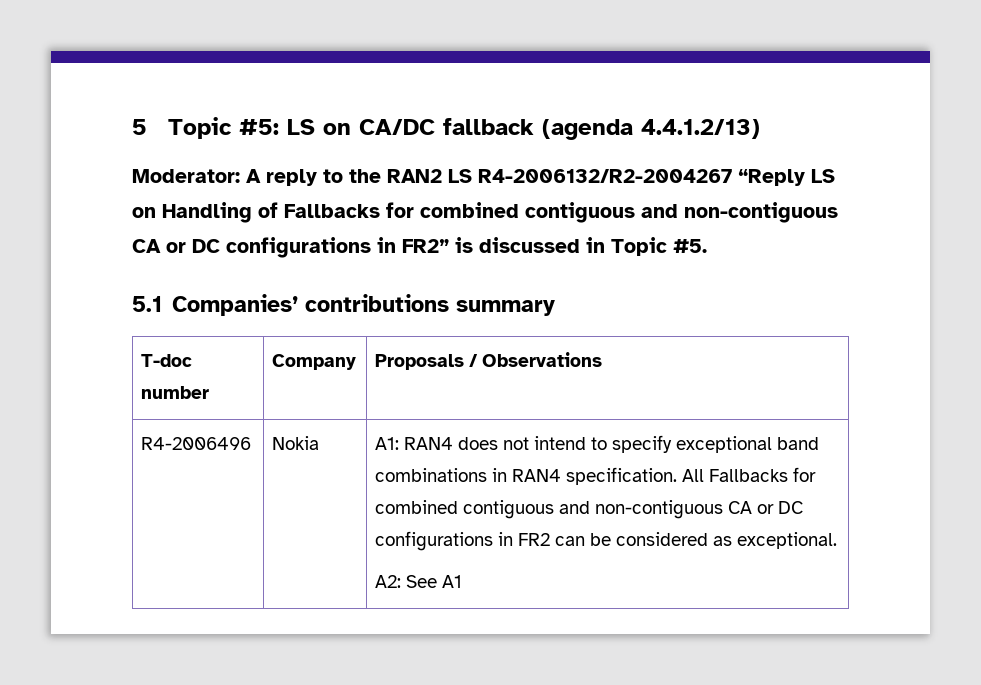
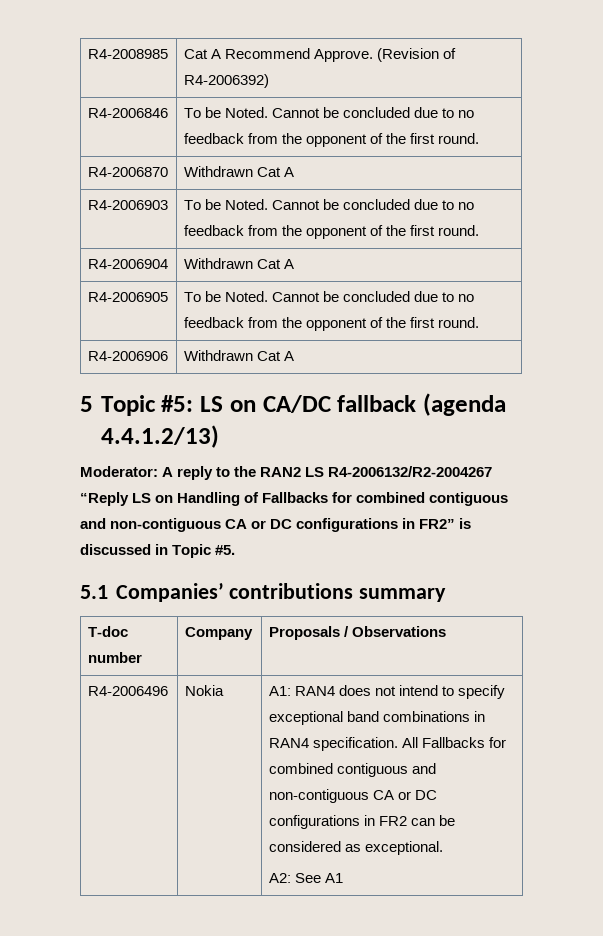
(132, 127) none -> [87,49,168,59] [183,48,457,62] [183,74,269,88] [87,108,168,118] [183,107,475,118] [183,133,480,147] [87,167,168,177] [183,166,295,177] [87,200,168,210] [183,199,475,210] [183,225,480,239] [87,259,168,269] [183,258,295,269] [87,292,168,302] [183,291,475,302] [183,317,480,331] [87,351,168,361] [183,350,295,361] R4-2008985 | Cat A Recommend Approve. (Revision of R4-2006392) // R4-2006846 | To be Noted. Cannot be concluded due to no feedback from the opponent of the first round. // R4-2006870 | Withdrawn Cat A // R4-2006903 | To be Noted. Cannot be concluded due to no feedback from the opponent of the first round. // R4-2006904 | Withdrawn Cat A // R4-2006905 | To be Noted. Cannot be concluded due to no feedback from the opponent of the first round. // R4-2006906 | Withdrawn Cat A //

